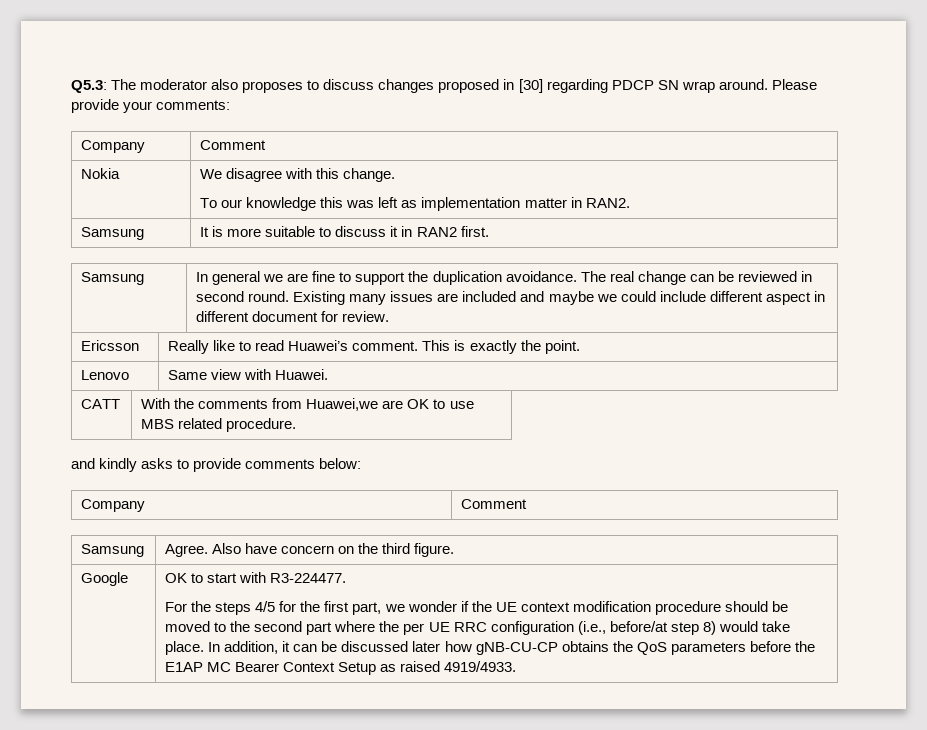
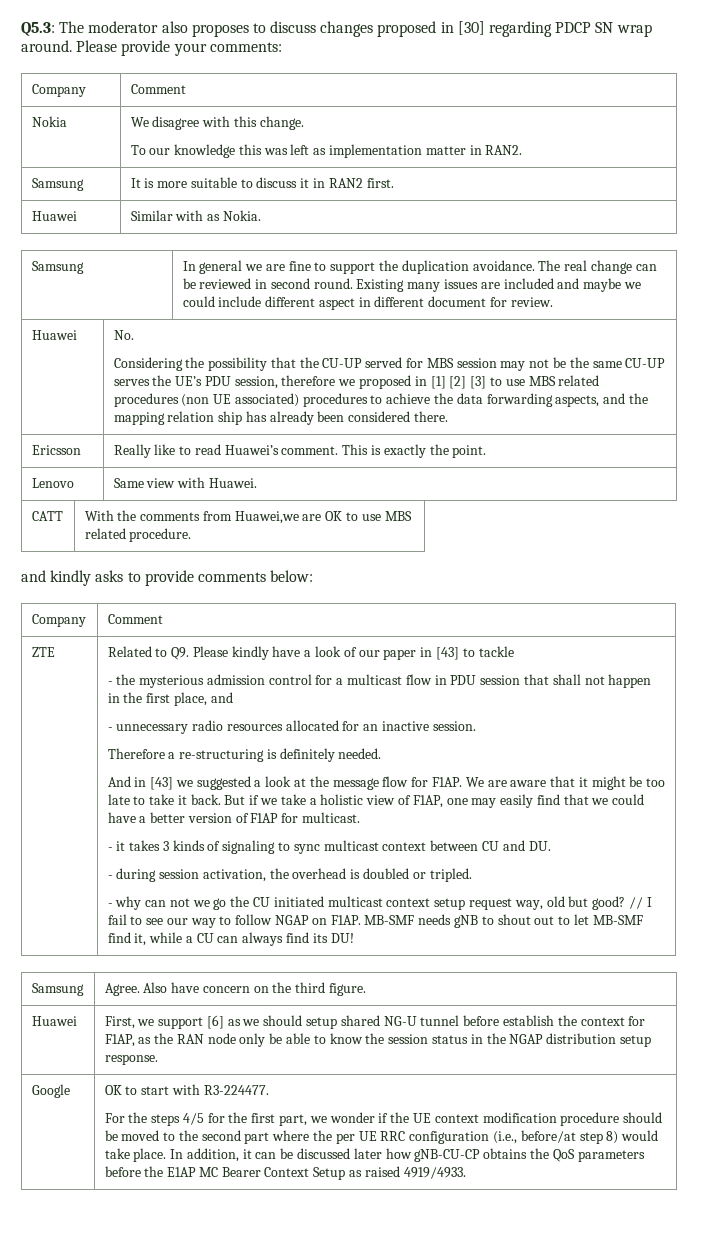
(489, 231) none -> [31,211,77,221] [130,210,261,221] // Huawei | Similar with as Nokia.
(390, 316) none -> [31,330,77,340] [113,330,134,340] [113,357,666,371] [113,375,600,389] [113,393,648,407] [113,411,449,425] // Huawei | No. // Considering the possibility that the CU-UP served for MBS session may not be the same CU-UP serves the UE’s PDU session, therefore we proposed in [1] [2] [3] to use MBS related procedures (non UE associated) procedures to achieve the data forwarding aspects, and the mapping relation ship has already been considered there.
(528, 504) none -> [31,647,55,657] [107,646,514,660] [107,674,652,688] [107,692,233,706] [107,720,476,734] [107,748,382,762] [107,776,666,790] [107,794,645,808] [107,812,361,823] [107,840,551,854] [107,868,472,882] [107,896,652,910] [107,914,643,928] [107,932,354,946] // ZTE | Related to Q9. Please kindly have a look of our paper in [43] to tackle // - the mysterious admission control for a multicast flow in PDU session that shall not happen in the first place, and // - unnecessary radio resources allocated for an inactive session. // Therefore a re-structuring is definitely needed. // And in [43] we suggested a look at the message flow for F1AP. We are aware that it might be too late to take it back. But if we take a holistic view of F1AP, one may easily find that we could have a better version of F1AP for multicast. // - it takes 3 kinds of signaling to sync multicast context between CU and DU. // - during session activation, the overhead is doubled or tripled. // - why can not we go the CU initiated multicast context setup request way, old but good? // I fail to see our way to follow NGAP on F1AP. MB-SMF needs gNB to shout out to let MB-SMF find it, while a CU can always find its DU!
(455, 550) none -> [31,1016,77,1026] [104,1015,646,1029] [104,1033,651,1047] [104,1054,158,1065] // Huawei | First, we support [6] as we should setup shared NG-U tunnel before establish the context for F1AP, as the RAN node only be able to know the session status in the NGAP distribution setup response.

